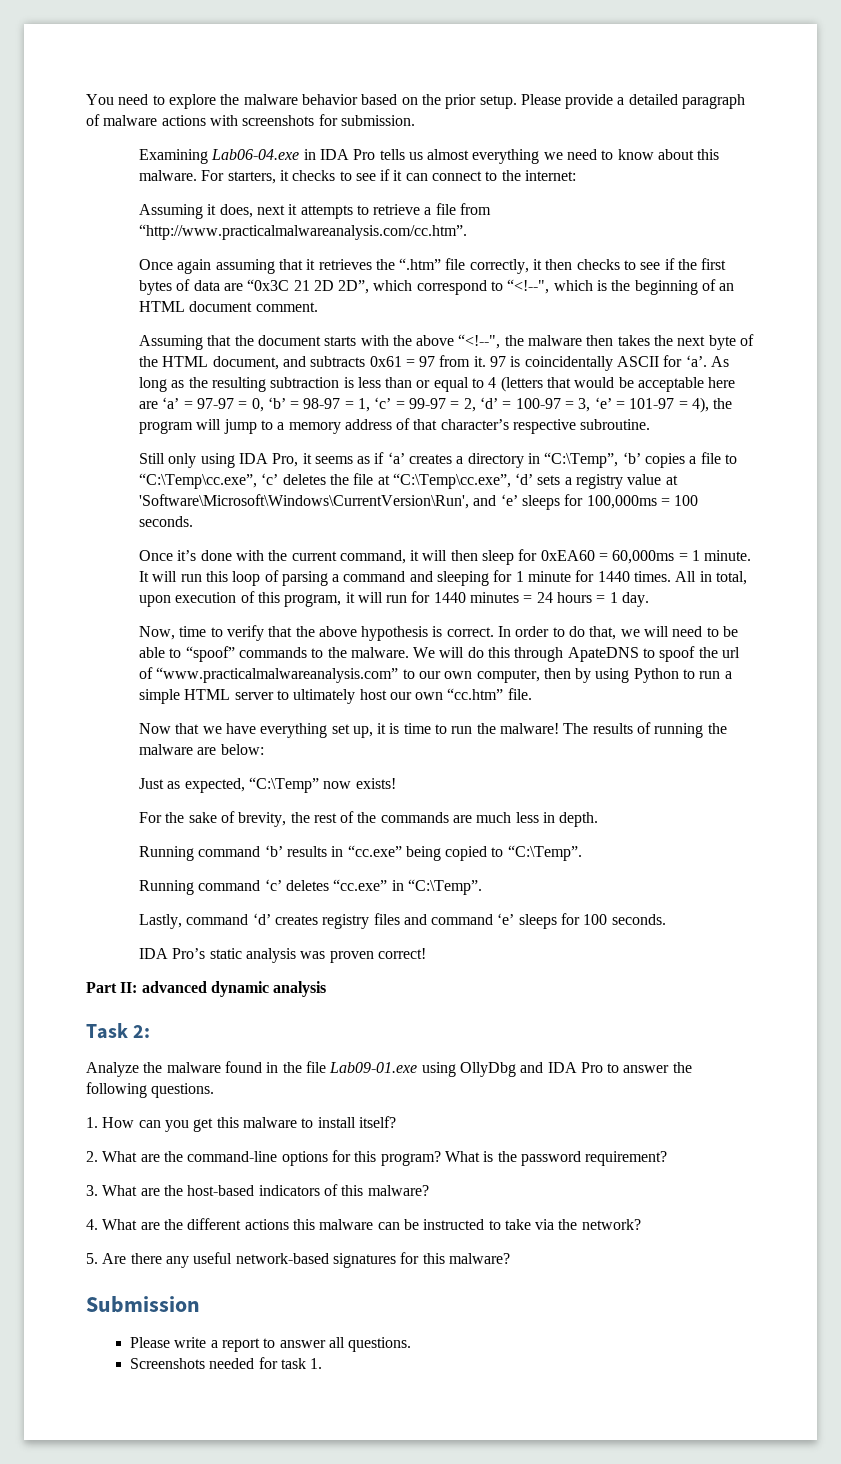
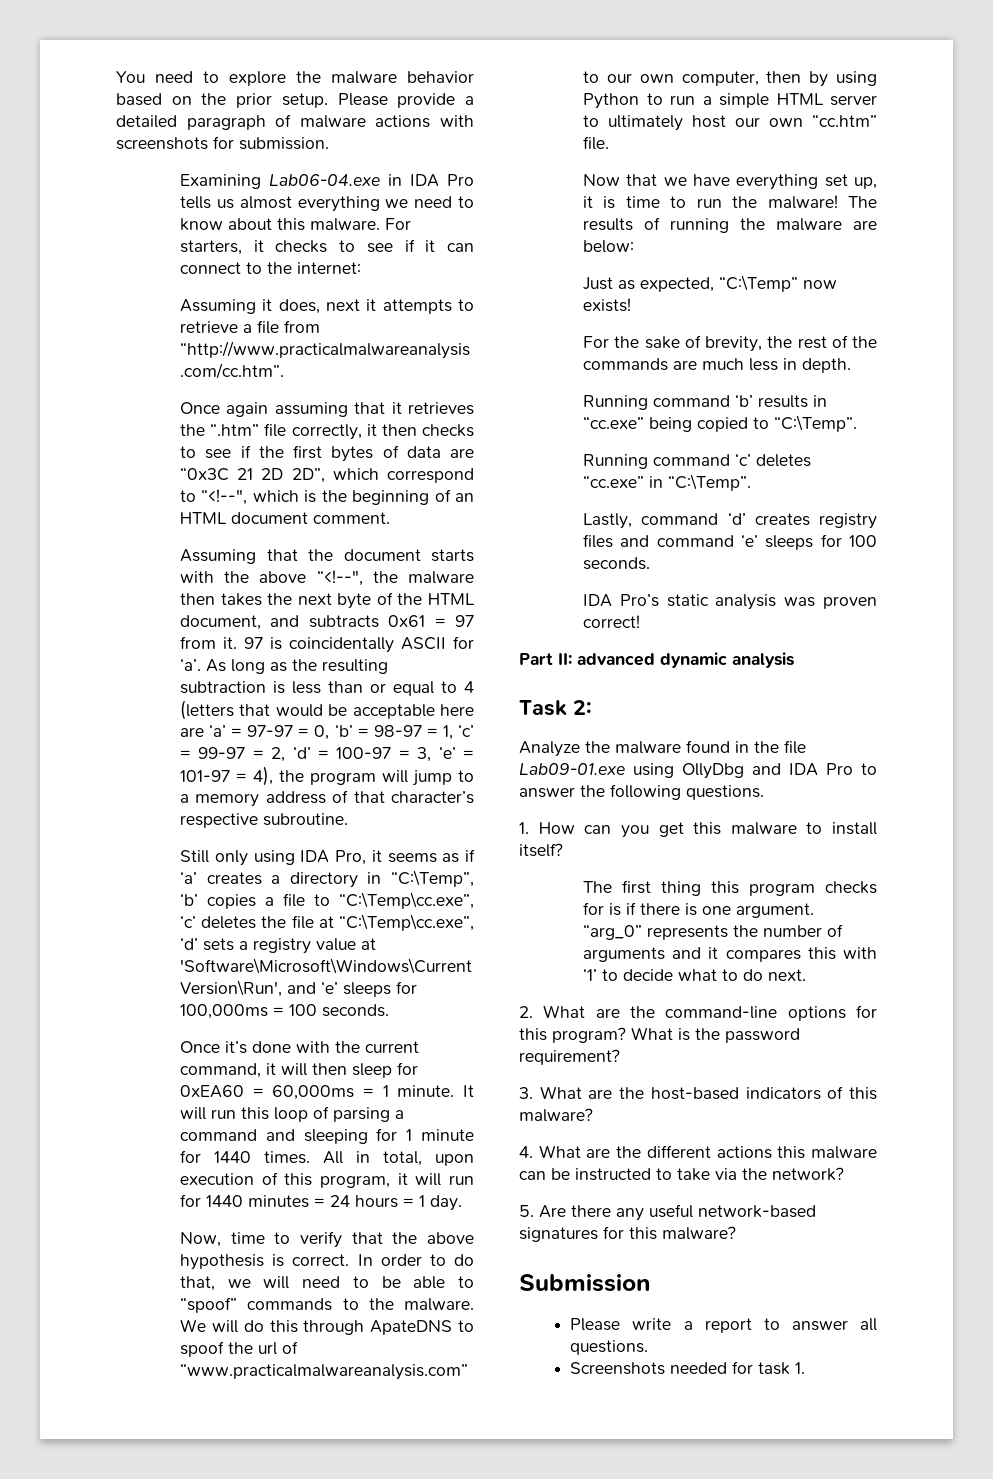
(396, 1122) none -> [583,880,877,896] [583,902,815,918] [583,924,844,940] [583,947,877,962] [583,968,807,981] // The first thing this program checks for is if there is one argument. “arg_0” represents the number of arguments and it compares this with ‘1’ to decide what to do next.

